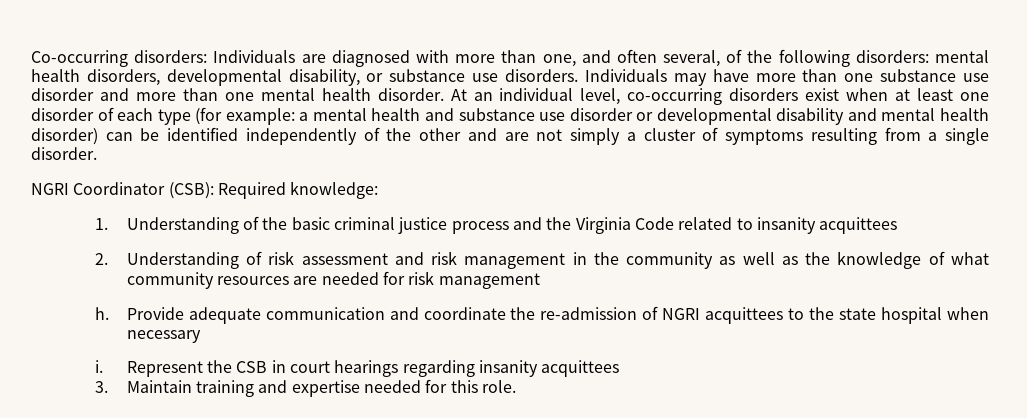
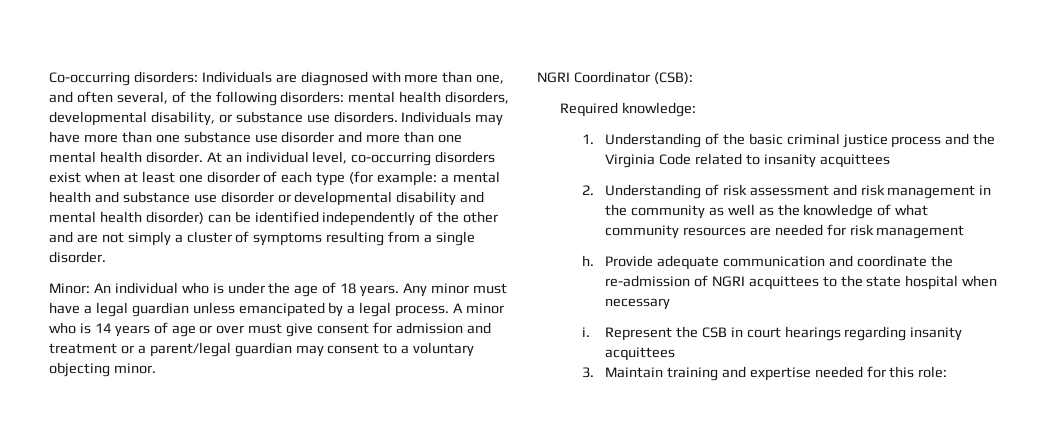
(97, 153) none -> [49,282,507,297] [49,302,505,317] [49,322,491,337] [49,342,475,357] [49,362,156,377] // Minor: An individual who is under the age of 18 years. Any minor must have a legal guardian unless emancipated by a legal process. A minor who is 14 years of age or over must give consent for admission and treatment or a parent/legal guardian may consent to a voluntary objecting minor.
(214, 190) none -> (693, 78) //
[482,380,517,393] role. -> [918,366,948,378] role:

